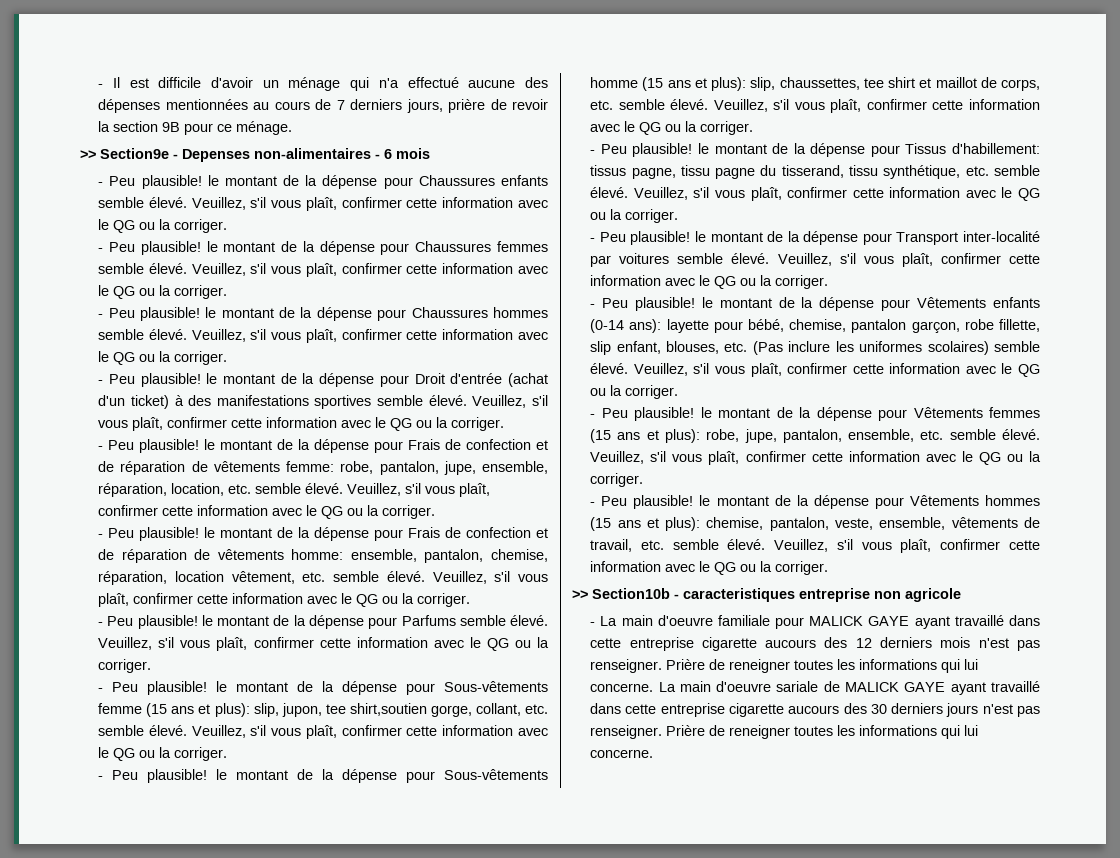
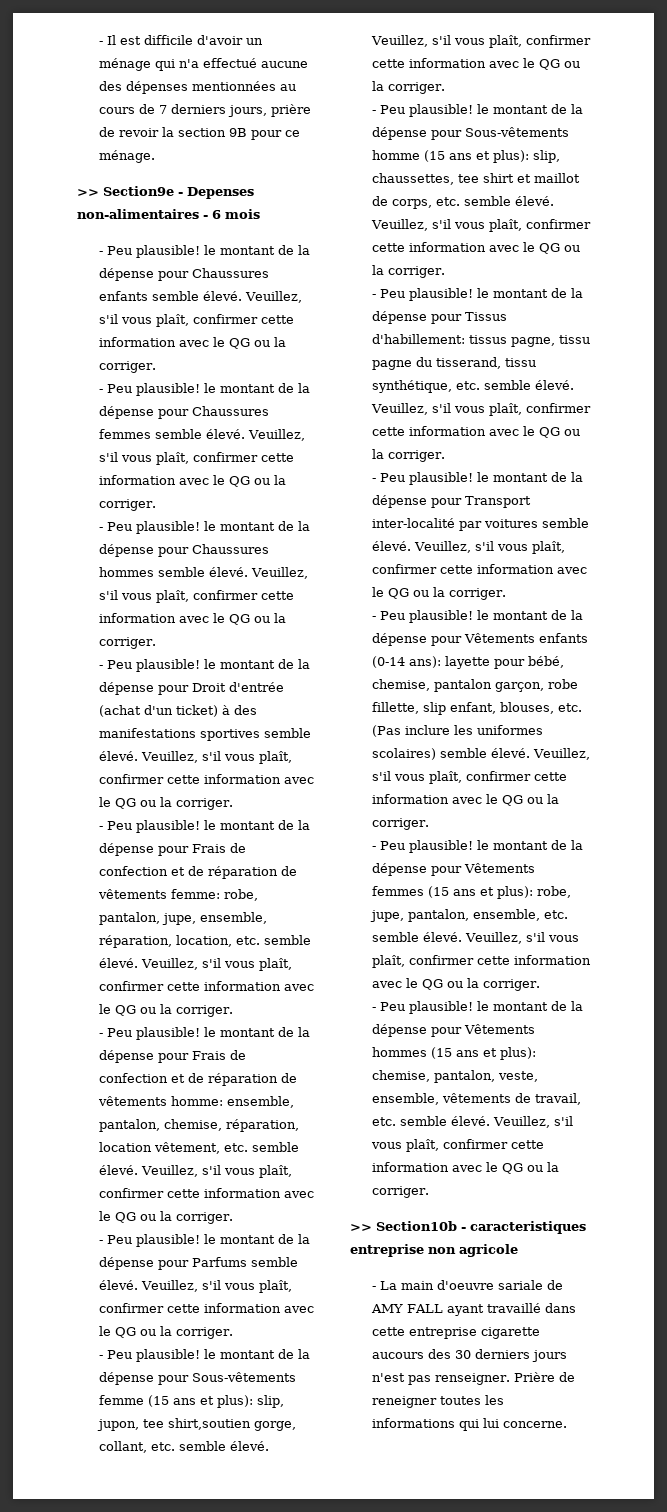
[717,615,1040,629] [590,637,1040,651] [590,659,979,673] [590,681,946,692] familiale pour MALICK GAYE ayant travaillé dans cette entreprise cigarette aucours des 12 derniers mois n'est pas renseigner. Prière de reneigner toutes les informations qui lui concerne. La main d'oeuvre sariale de MALICK GAYE -> [497,1280,563,1290] [370,1304,443,1313] sariale de AMY FALL

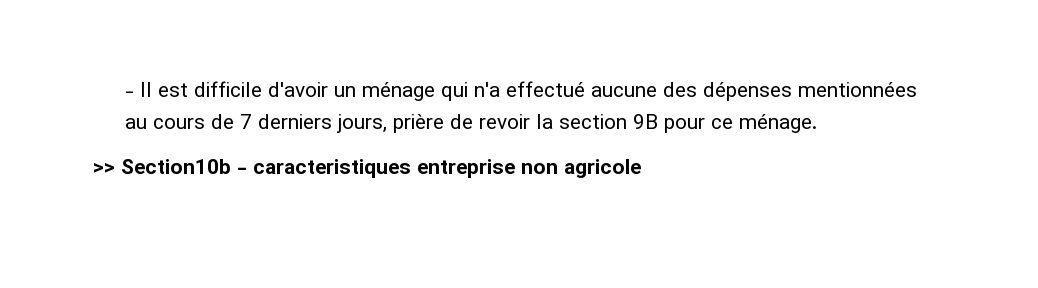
[77,186,254,199] [77,209,260,219] [98,245,310,258] [98,268,269,281] [98,291,302,303] [98,314,294,327] [98,337,286,349] [98,361,156,373] [98,383,310,396] [98,406,269,419] [98,429,305,441] [98,452,294,465] [98,475,286,487] [98,499,156,511] [98,521,310,534] [98,544,269,557] [98,567,308,579] [98,590,294,603] [98,613,286,625] [98,637,156,649] [98,659,310,672] [98,682,284,695] [98,705,257,717] [98,728,311,741] [98,751,292,764] [98,774,314,784] [98,797,233,810] [98,820,310,833] [98,843,246,856] [98,866,297,879] [97,889,258,901] [98,912,267,925] [98,935,311,948] [98,958,292,971] [98,981,314,991] [98,1004,233,1017] [98,1027,310,1040] [98,1050,246,1063] [98,1073,297,1086] [97,1096,294,1108] [98,1119,299,1132] [98,1142,299,1154] [98,1165,292,1178] [98,1188,314,1198] [98,1211,233,1224] [98,1234,310,1247] [98,1257,298,1270] [98,1280,292,1293] [98,1303,314,1313] [98,1326,233,1339] [98,1349,310,1362] [98,1372,296,1385] [98,1395,284,1408] [96,1418,296,1431] [98,1441,269,1453] [370,35,591,48] [371,58,580,70] [371,81,445,94] [371,104,583,117] [371,127,569,140] [371,150,560,163] [371,173,580,185] [371,196,554,209] [370,219,591,232] [371,242,580,254] [371,265,445,278] [371,288,583,301] [371,311,507,324] [371,334,590,347] [371,357,536,370] [371,380,574,393] [370,403,591,416] [371,426,580,438] [371,449,445,462] [371,472,583,485] [371,495,531,508] [371,518,589,531] [371,541,565,554] [371,564,587,574] [371,587,506,600] [371,610,583,623] [371,633,588,646] [371,656,564,669] [371,679,578,692] [371,702,582,715] [371,725,543,737] [371,748,590,760] [371,771,567,784] [371,794,559,806] [371,818,429,830] [371,840,583,853] [371,863,535,876] [371,886,571,899] [369,909,568,922] [371,932,579,944] [371,955,591,968] [371,978,540,991] [371,1001,583,1014] [371,1024,535,1037] [371,1047,536,1060] [371,1070,538,1083] [371,1093,581,1105] [371,1116,573,1128] [370,1139,544,1152] [371,1162,559,1174] [371,1186,429,1198] // >> Section9e - Depenses non-alimentaires - 6 mois // - Peu plausible! le montant de la dépense pour Chaussures enfants semble élevé. Veuillez, s'il vous plaît, confirmer cette information avec le QG ou la corriger. // - Peu plausible! le montant de la dépense pour Chaussures femmes semble élevé. Veuillez, s'il vous plaît, confirmer cette information avec le QG ou la corriger. // - Peu plausible! le montant de la dépense pour Chaussures hommes semble élevé. Veuillez, s'il vous plaît, confirmer cette information avec le QG ou la corriger. // - Peu plausible! le montant de la dépense pour Droit d'entrée (achat d'un ticket) à des manifestations sportives semble élevé. Veuillez, s'il vous plaît, confirmer cette information avec le QG ou la corriger. // - Peu plausible! le montant de la dépense pour Frais de confection et de réparation de vêtements femme: robe, pantalon, jupe, ensemble, réparation, location, etc. semble élevé. Veuillez, s'il vous plaît, confirmer cette information avec le QG ou la corriger. // - Peu plausible! le montant de la dépense pour Frais de confection et de réparation de vêtements homme: ensemble, pantalon, chemise, réparation, location vêtement, etc. semble élevé. Veuillez, s'il vous plaît, confirmer cette information avec le QG ou la corriger. // - Peu plausible! le montant de la dépense pour Parfums semble élevé. Veuillez, s'il vous plaît, confirmer cette information avec le QG ou la corriger. // - Peu plausible! le montant de la dépense pour Sous-vêtements femme (15 ans et plus): slip, jupon, tee shirt,soutien gorge, collant, etc. semble élevé. Veuillez, s'il vous plaît, confirmer cette information avec le QG ou la corriger. // - Peu plausible! le montant de la dépense pour Sous-vêtements homme (15 ans et plus): slip, chaussettes, tee shirt et maillot de corps, etc. semble élevé. Veuillez, s'il vous plaît, confirmer cette information avec le QG ou la corriger. // - Peu plausible! le montant de la dépense pour Tissus d'habillement: tissus pagne, tissu pagne du tisserand, tissu synthétique, etc. semble élevé. Veuillez, s'il vous plaît, confirmer cette information avec le QG ou la corriger. // - Peu plausible! le montant de la dépense pour Transport inter-localité par voitures semble élevé. Veuillez, s'il vous plaît, confirmer cette information avec le QG ou la corriger. // - Peu plausible! le montant de la dépense pour Vêtements enfants (0-14 ans): layette pour bébé, chemise, pantalon garçon, robe fillette, slip enfant, blouses, etc. (Pas inclure les uniformes scolaires) semble élevé. Veuillez, s'il vous plaît, confirmer cette information avec le QG ou la corriger. // - Peu plausible! le montant de la dépense pour Vêtements femmes (15 ans et plus): robe, jupe, pantalon, ensemble, etc. semble élevé. Veuillez, s'il vous plaît, confirmer cette information avec le QG ou la corriger. // - Peu plausible! le montant de la dépense pour Vêtements hommes (15 ans et plus): chemise, pantalon, veste, ensemble, vêtements de travail, etc. semble élevé. Veuillez, s'il vous plaît, confirmer cette information avec le QG ou la corriger. -> (818, 123) none
[371,1280,563,1290] [370,1303,576,1316] [371,1327,540,1339] [371,1349,567,1362] [371,1372,575,1385] [371,1395,504,1408] [371,1418,567,1431] // - La main d'oeuvre sariale de AMY FALL ayant travaillé dans cette entreprise cigarette aucours des 30 derniers jours n'est pas renseigner. Prière de reneigner toutes les informations qui lui concerne. -> (641, 168) none

